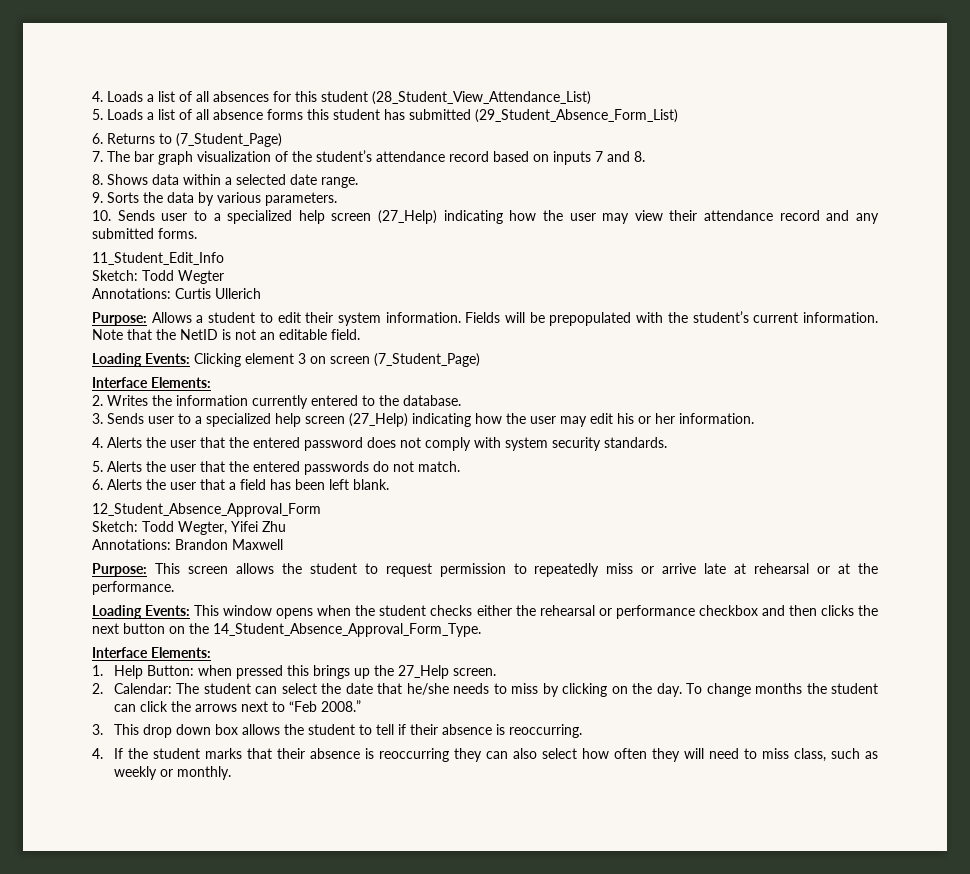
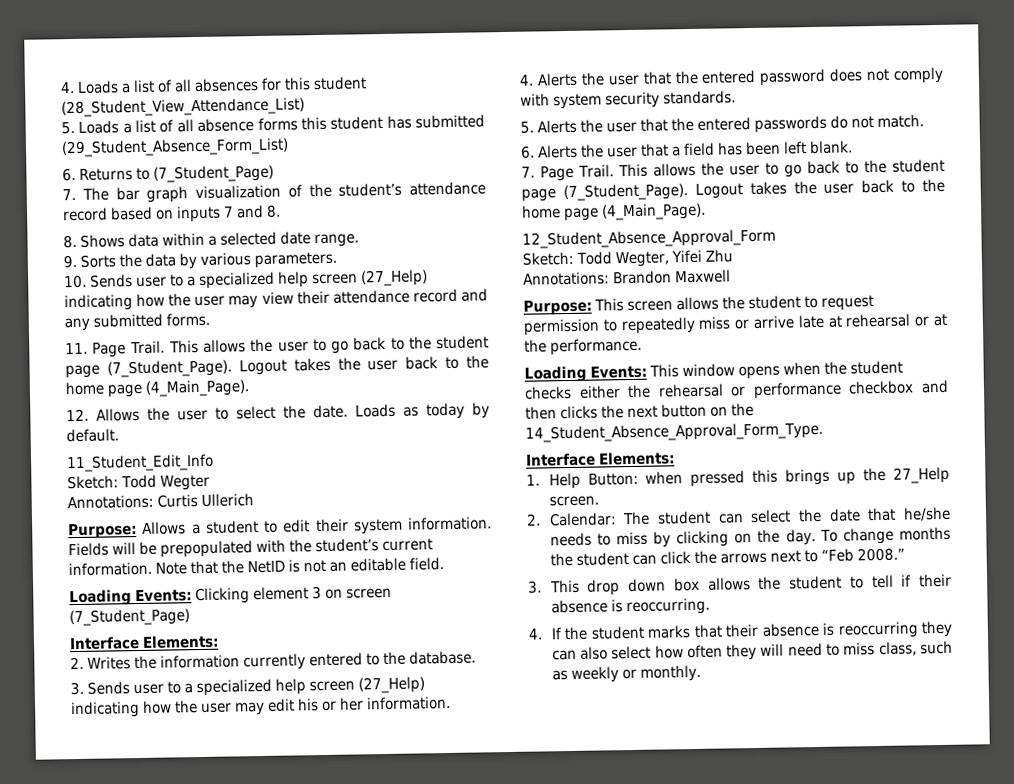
(197, 233) none -> [65,335,489,358] [65,355,489,379] [65,379,250,398] [66,402,490,422] [66,428,119,443] // 11. Page Trail. This allows the user to go back to the student page (7_Student_Page). Logout takes the user back to the home page (4_Main_Page). // 12. Allows the user to select the date. Loads as today by default.
(389, 484) none -> [521,158,945,182] [521,178,945,202] [521,202,706,222] // 7. Page Trail. This allows the user to go back to the student page (7_Student_Page). Logout takes the user back to the home page (4_Main_Page).

